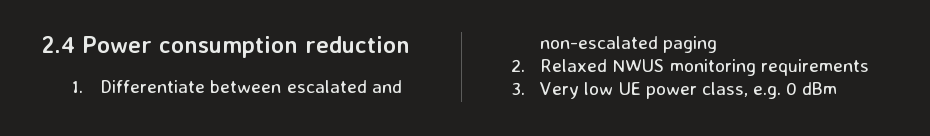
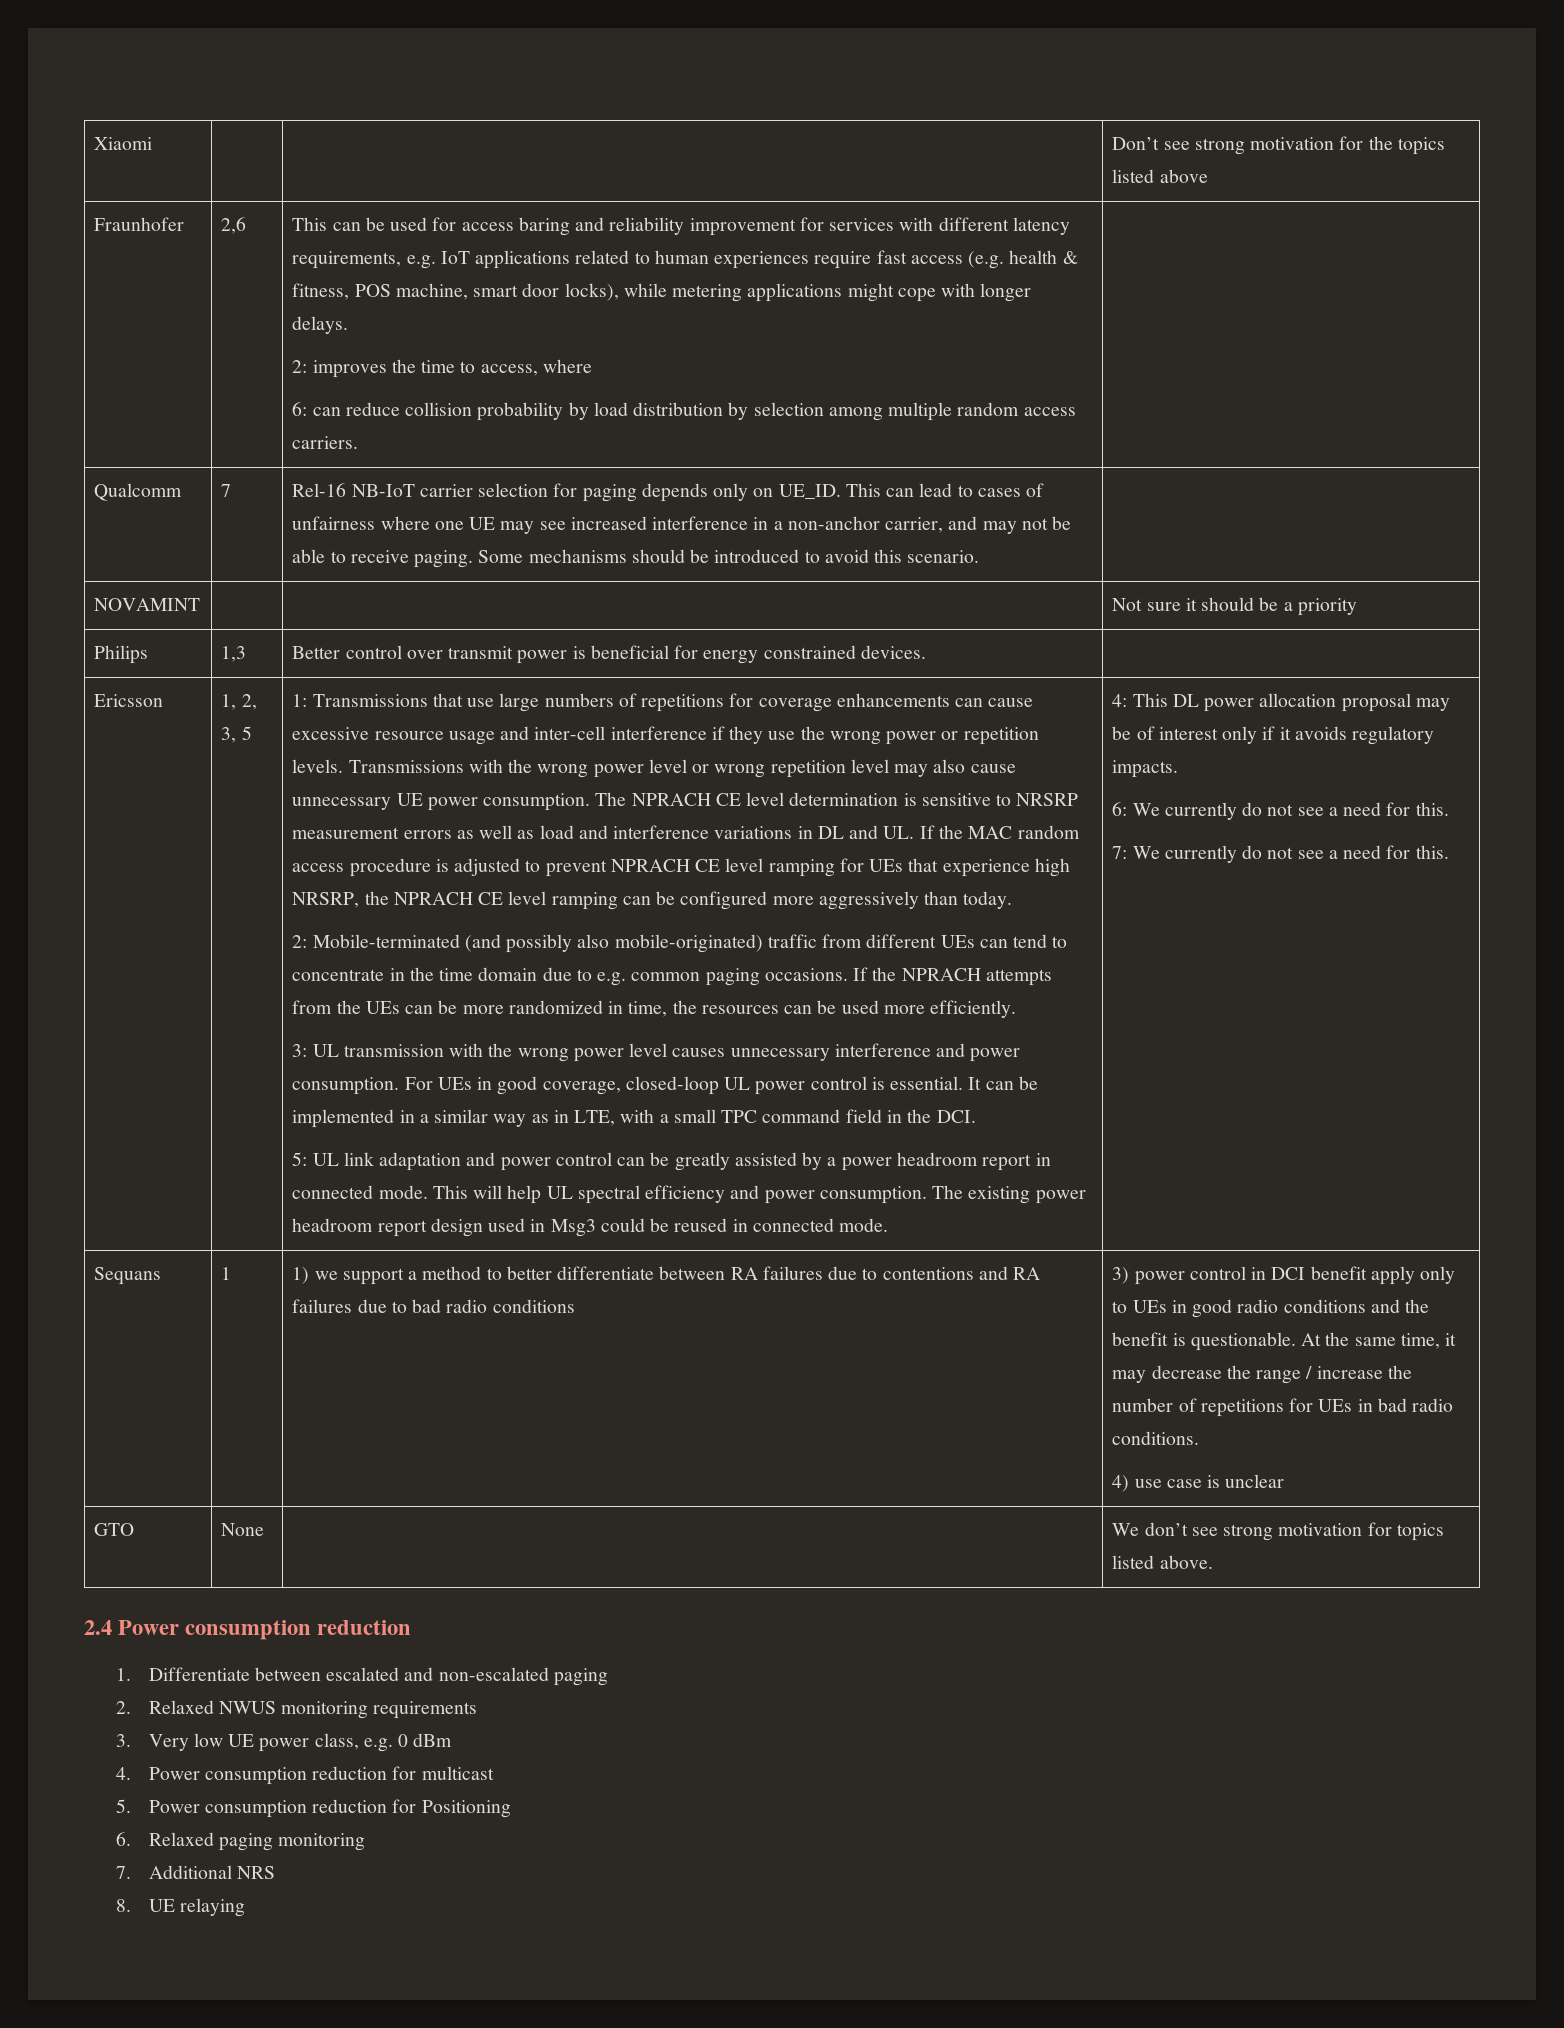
(42, 44) none -> [94,137,153,150] [1112,136,1445,155] [1112,169,1208,183] [94,217,185,231] [221,217,247,234] [292,217,1071,236] [292,250,1078,269] [292,283,1032,302] [292,316,349,334] [292,359,592,378] [292,402,1076,421] [292,436,359,449] [94,483,183,501] [221,484,232,497] [292,483,1045,502] [292,516,1072,534] [292,549,980,568] [94,598,201,611] [1112,597,1357,616] [94,645,149,664] [221,646,247,662] [292,645,926,664] [94,694,164,707] [221,694,257,710] [221,726,252,743] [292,693,1034,712] [292,726,1039,745] [292,759,1016,778] [292,792,1079,811] [292,825,1080,839] [292,858,1071,877] [292,891,1013,910] [292,934,1068,953] [292,967,1053,986] [292,1000,1017,1018] [292,1043,1021,1062] [292,1076,1039,1095] [292,1109,976,1128] [292,1152,1051,1171] [292,1185,1086,1204] [292,1218,889,1237] [1112,693,1450,712] [1112,726,1435,745] [1112,760,1179,778] [1112,802,1449,820] [1112,845,1449,863] [94,1267,162,1285] [221,1267,232,1280] [292,1266,1041,1285] [292,1299,575,1313] [1112,1266,1456,1285] [1112,1299,1430,1318] [1112,1332,1457,1351] [1112,1365,1412,1384] [1112,1398,1454,1417] [1112,1431,1200,1445] [1112,1474,1285,1492] [94,1523,135,1536] [221,1523,265,1536] [1112,1522,1444,1541] [1112,1555,1213,1569] Xiaomi | | | Don’t see strong motivation for the topics listed above // Fraunhofer | 2,6 | This can be used for access baring and reliability improvement for services with different latency requirements, e.g. IoT applications related to human experiences require fast access (e.g. health & fitness, POS machine, smart door locks), while metering applications might cope with longer delays. // 2: improves the time to access, where // 6: can reduce collision probability by load distribution by selection among multiple random access carriers. | // Qualcomm | 7 | Rel-16 NB-IoT carrier selection for paging depends only on UE_ID. This can lead to cases of unfairness where one UE may see increased interference in a non-anchor carrier, and may not be able to receive paging. Some mechanisms should be introduced to avoid this scenario. | // NOVAMINT | | | Not sure it should be a priority // Philips | 1,3 | Better control over transmit power is beneficial for energy constrained devices. | // Ericsson | 1, 2, 3, 5 | 1: Transmissions that use large numbers of repetitions for coverage enhancements can cause excessive resource usage and inter-cell interference if they use the wrong power or repetition levels. Transmissions with the wrong power level or wrong repetition level may also cause unnecessary UE power consumption. The NPRACH CE level determination is sensitive to NRSRP measurement errors as well as load and interference variations in DL and UL. If the MAC random access procedure is adjusted to prevent NPRACH CE level ramping for UEs that experience high NRSRP, the NPRACH CE level ramping can be configured more aggressively than today. // 2: Mobile-terminated (and possibly also mobile-originated) traffic from different UEs can tend to concentrate in the time domain due to e.g. common paging occasions. If the NPRACH attempts from the UEs can be more randomized in time, the resources can be used more efficiently. // 3: UL transmission with the wrong power level causes unnecessary interference and power consumption. For UEs in good coverage, closed-loop UL power control is essential. It can be implemented in a similar way as in LTE, with a small TPC command field in the DCI. // 5: UL link adaptation and power control can be greatly assisted by a power headroom report in connected mode. This will help UL spectral efficiency and power consumption. The existing power headroom report design used in Msg3 could be reused in connected mode. | 4: This DL power allocation proposal may be of interest only if it avoids regulatory impacts. // 6: We currently do not see a need for this. // 7: We currently do not see a need for this. // Sequans | 1 | 1) we support a method to better differentiate between RA failures due to contentions and RA failures due to bad radio conditions | 3) power control in DCI benefit apply only to UEs in good radio conditions and the benefit is questionable. At the same time, it may decrease the range / increase the number of repetitions for UEs in bad radio conditions. // 4) use case is unclear // GTO | None | | We don’t see strong motivation for topics listed above. //
(838, 88) none -> [116,1766,494,1785] [116,1799,511,1818] [116,1832,366,1851] [116,1865,275,1879] [116,1898,245,1917] // 4. Power consumption reduction for multicast // 5. Power consumption reduction for Positioning // 6. Relaxed paging monitoring // 7. Additional NRS // 8. UE relaying

